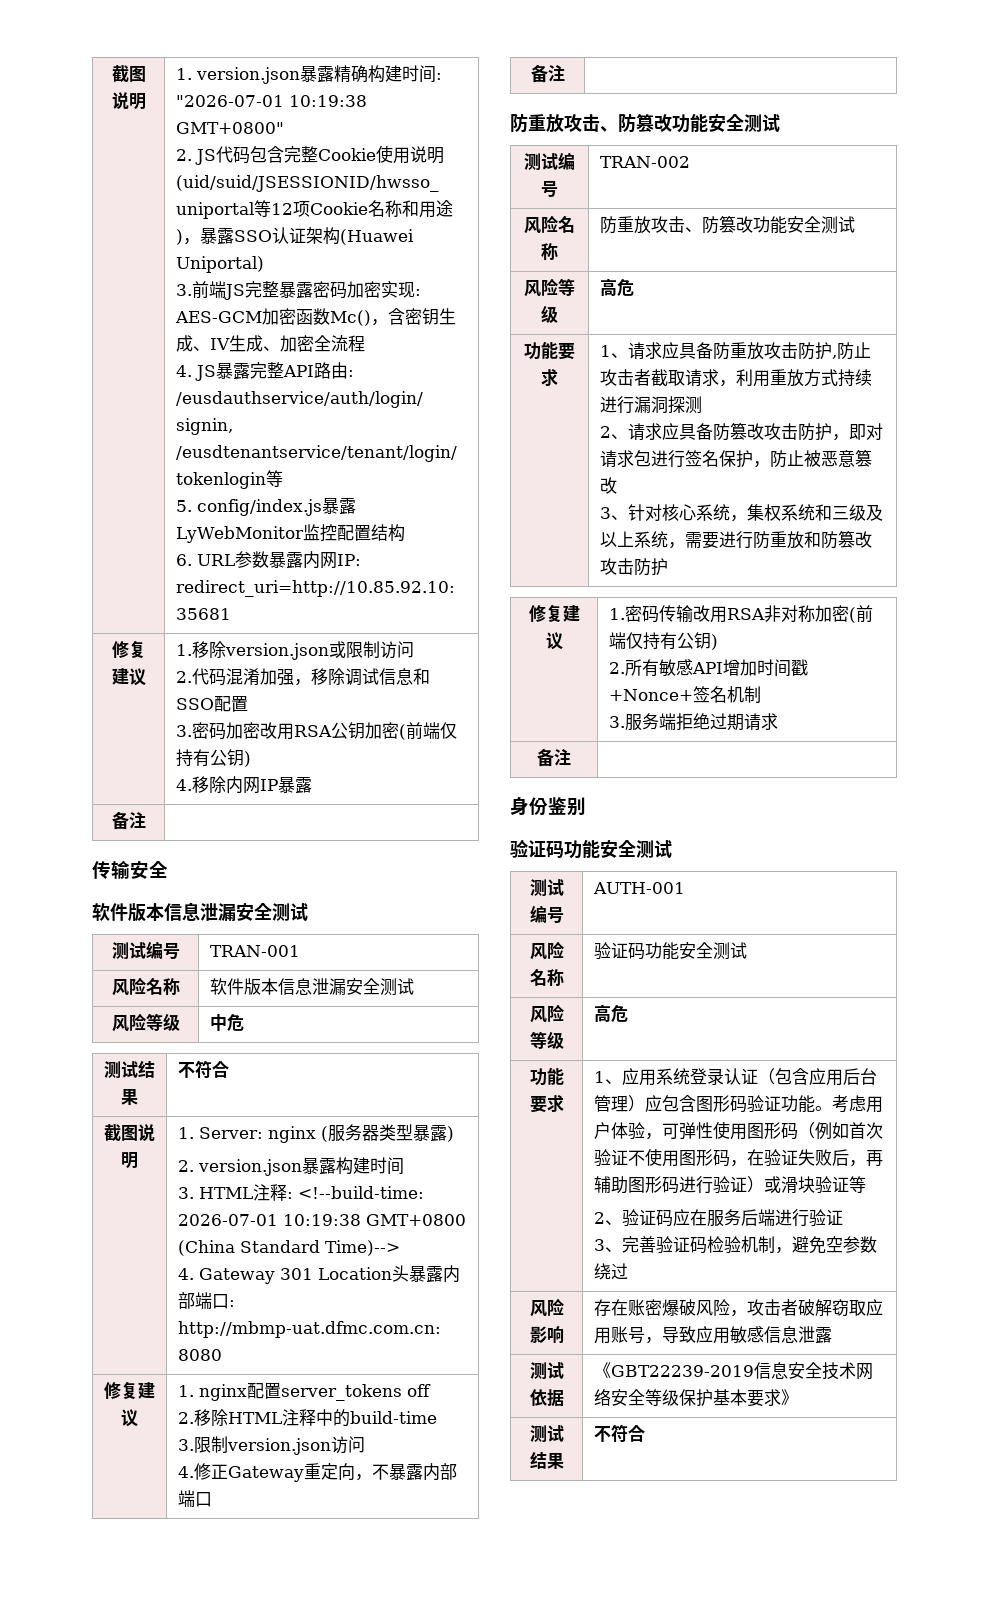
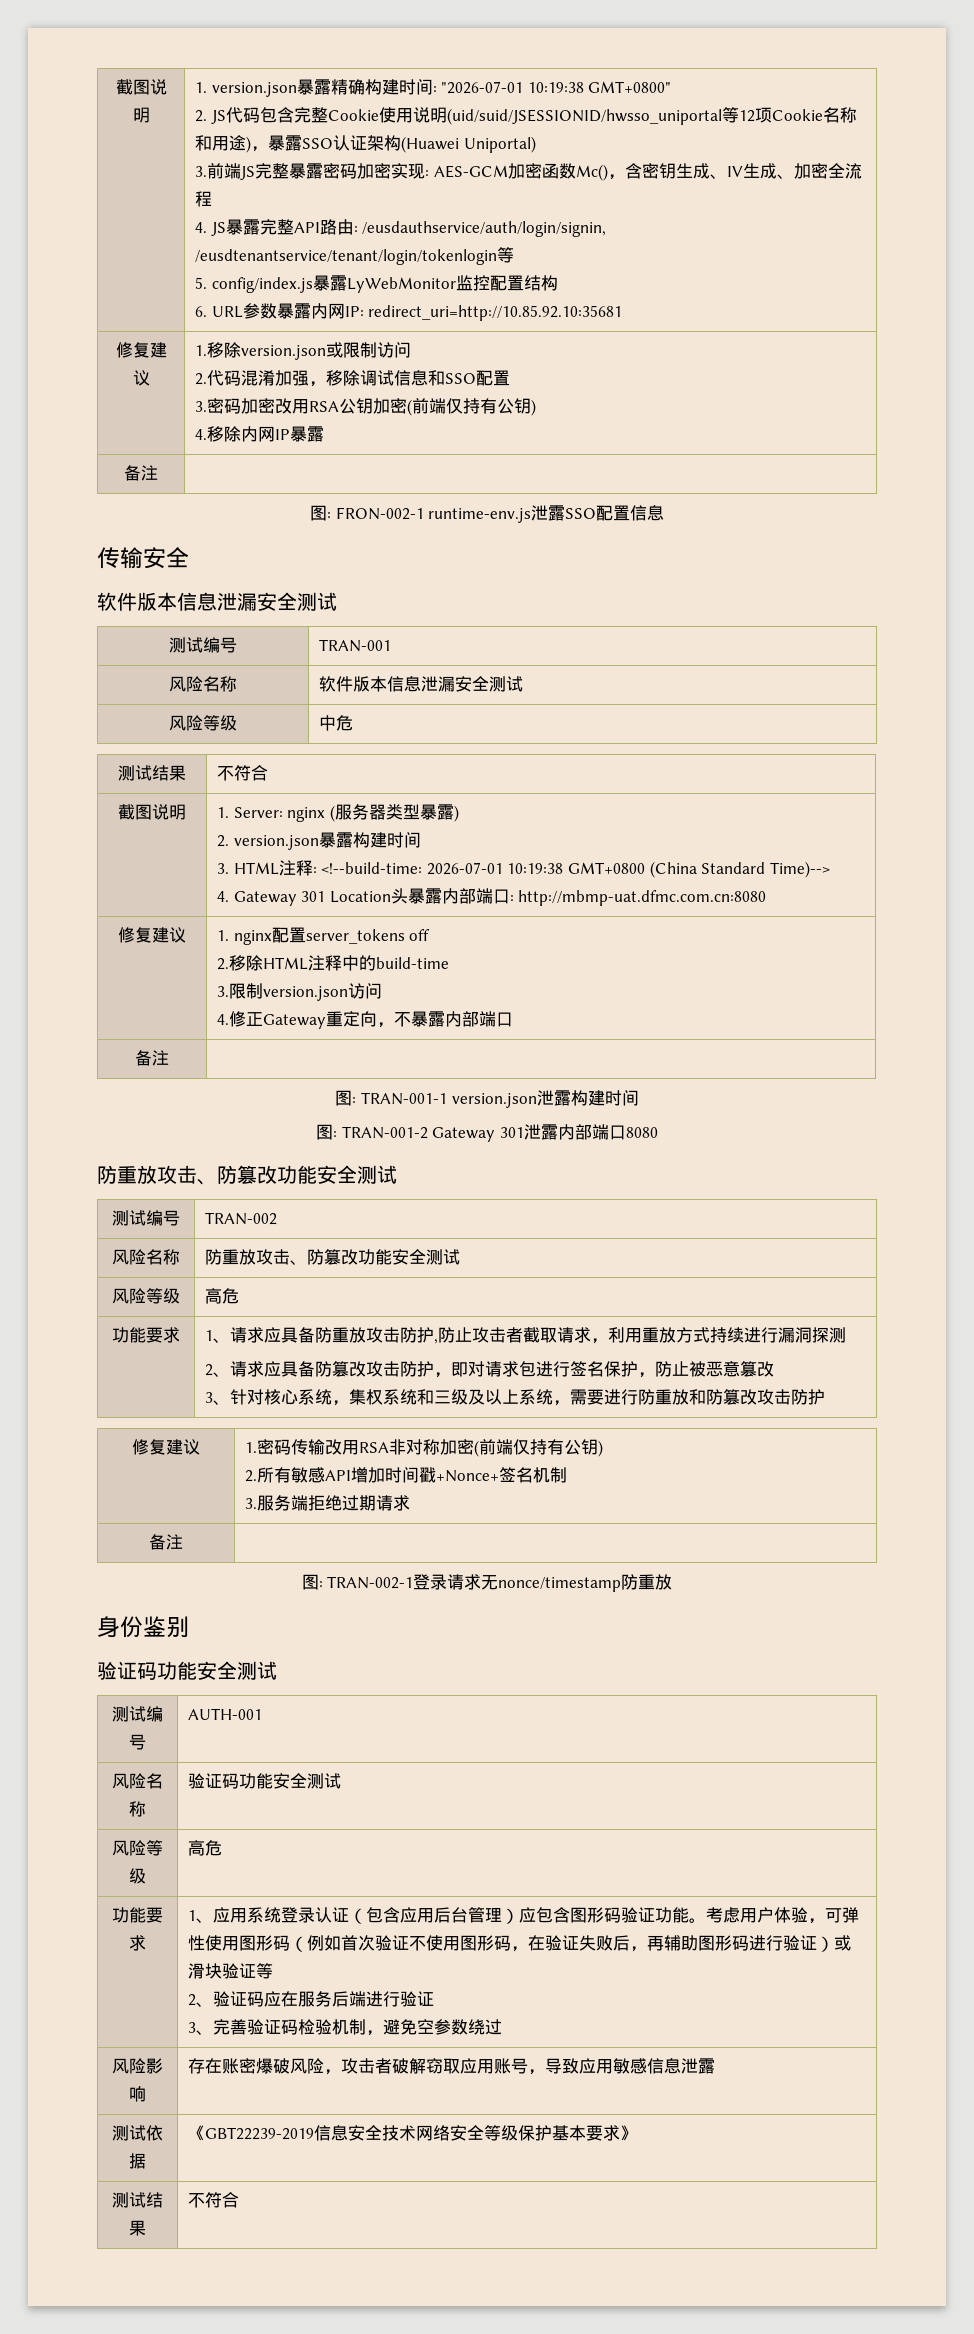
(146, 820) none -> [309,505,665,523] // 图: FRON-002-1 runtime-env.js泄露SSO配置信息
(565, 73) none -> [335,1090,639,1108] [316,1124,658,1142] // 图: TRAN-001-1 version.json泄露构建时间 // 图: TRAN-001-2 Gateway 301泄露内部端口8080
(571, 757) none -> [301,1574,673,1592] // 图: TRAN-002-1登录请求无nonce/timestamp防重放

